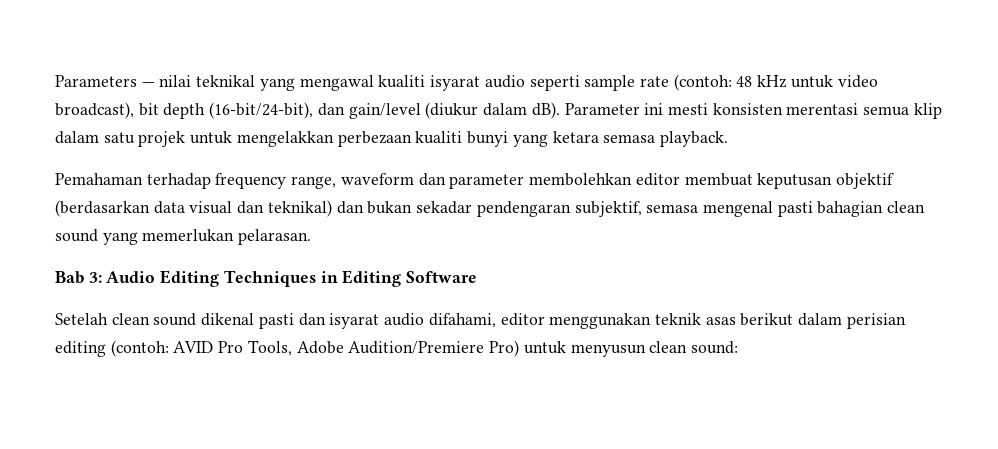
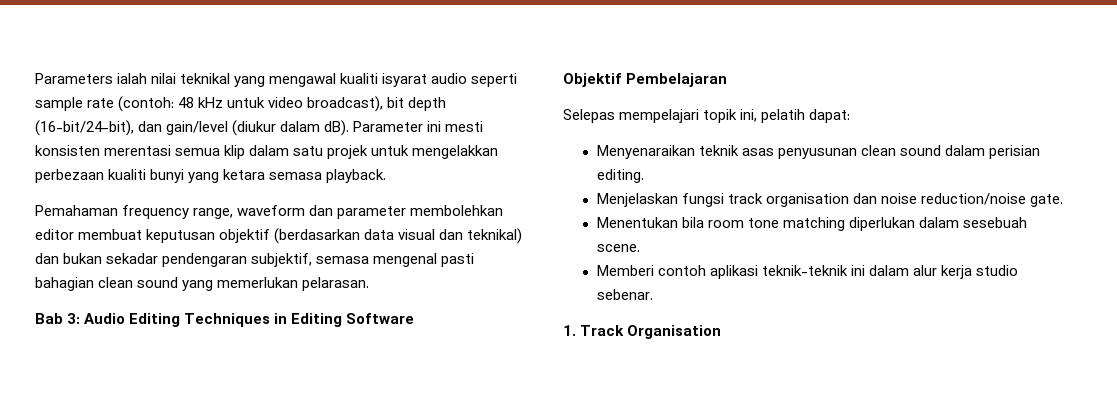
[141,82,155,87] — -> [117,73,148,84] ialah
[146,173,211,189] terhadap -> (118, 210) none
[55,313,906,329] [55,340,738,357] Setelah clean sound dikenal pasti dan isyarat audio difahami, editor menggunakan teknik asas berikut dalam perisian editing (contoh: AVID Pro Tools, Adobe Audition/Premiere Pro) untuk menyusun clean sound: -> [563,73,728,87] [563,109,851,123] [596,145,1041,159] [596,169,644,183] [596,193,1064,207] [596,217,1028,231] [596,244,640,252] [596,265,1019,279] [596,289,653,300] [563,325,722,339] Objektif Pembelajaran // Selepas mempelajari topik ini, pelatih dapat: // Menyenaraikan teknik asas penyusunan clean sound dalam perisian editing. // Menjelaskan fungsi track organisation dan noise reduction/noise gate. // Menentukan bila room tone matching diperlukan dalam sesebuah scene. // Memberi contoh aplikasi teknik-teknik ini dalam alur kerja studio sebenar. // 1. Track Organisation

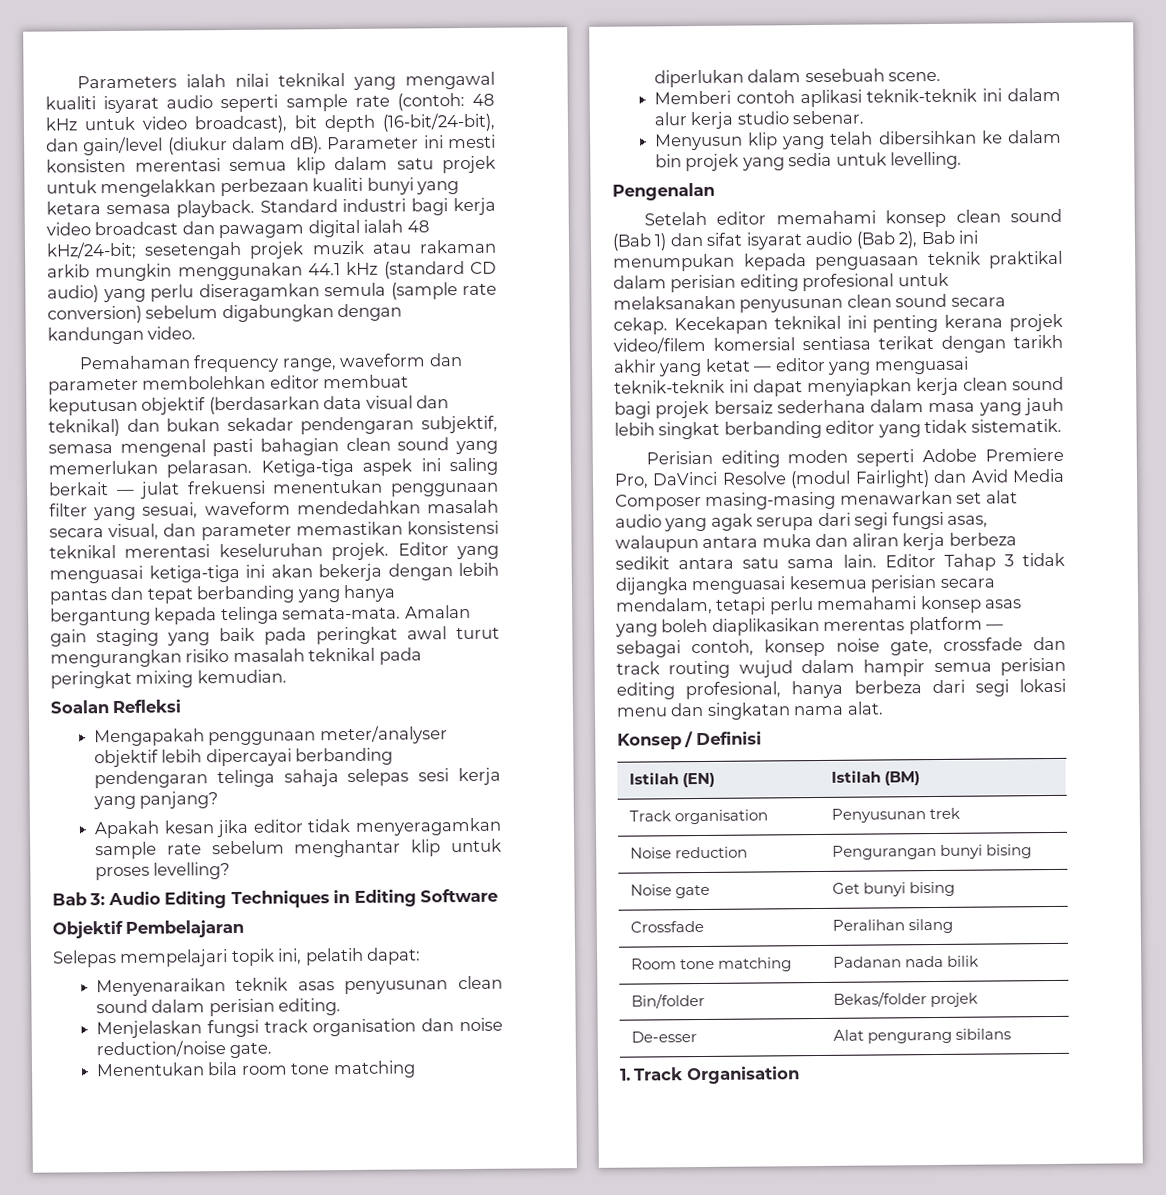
(387, 176) none -> [259,197,496,216] [46,219,430,239] [46,239,497,260] [47,261,497,282] [47,282,497,303] [47,303,403,324] [47,326,197,345] Standard industri bagi kerja video broadcast dan pawagam digital ialah 48 kHz/24-bit; sesetengah projek muzik atau rakaman arkib mungkin menggunakan 44.1 kHz (standard CD audio) yang perlu diseragamkan semula (sample rate conversion) sebelum digabungkan dengan kandungan video.
(370, 284) none -> [260,457,498,477] [48,479,499,499] [49,499,500,521] [49,520,500,541] [49,542,499,561] [49,562,499,584] [49,584,397,605] [50,604,471,626] [50,626,500,647] [50,647,422,668] [50,669,287,689] [50,699,182,714] [93,725,448,747] [93,747,394,768] [93,767,501,789] [92,791,219,810] [93,817,502,839] [94,838,502,860] [94,862,231,881] Ketiga-tiga aspek ini saling berkait — julat frekuensi menentukan penggunaan filter yang sesuai, waveform mendedahkan masalah secara visual, dan parameter memastikan konsistensi teknikal merentasi keseluruhan projek. Editor yang menguasai ketiga-tiga ini akan bekerja dengan lebih pantas dan tepat berbanding yang hanya bergantung kepada telinga semata-mata. Amalan gain staging yang baik pada peringkat awal turut mengurangkan risiko masalah teknikal pada peringkat mixing kemudian. // Soalan Refleksi // Mengapakah penggunaan meter/analyser objektif lebih dipercayai berbanding pendengaran telinga sahaja selepas sesi kerja yang panjang? // Apakah kesan jika editor tidak menyeragamkan sample rate sebelum menghantar klip untuk proses levelling?
(653, 294) none -> [654,129,1062,151] [654,151,963,172] [612,182,715,201] [643,208,1062,228] [612,230,979,251] [613,250,1063,272] [613,272,949,293] [613,293,1006,313] [613,313,1063,335] [613,334,1063,354] [613,356,969,377] [614,376,1064,397] [614,397,1064,419] [614,418,1062,440] [645,447,1064,468] [614,468,1065,489] [615,490,1018,511] [615,511,989,532] [615,532,1017,553] [615,552,1065,571] [615,574,995,595] [616,595,1023,615] [615,616,1005,637] [616,636,1066,658] [616,657,1066,679] [616,678,1066,700] [616,701,884,720] [617,731,762,750] [628,772,715,788] [830,770,920,786] [628,809,768,825] [830,807,960,823] [629,846,748,859] [831,844,1032,860] [629,884,710,899] [831,881,955,897] [629,920,704,933] [831,918,953,934] [630,957,792,972] [832,955,979,968] [630,992,705,1009] [832,991,978,1008] [630,1031,697,1043] [832,1028,1011,1044] // Menyusun klip yang telah dibersihkan ke dalam bin projek yang sedia untuk levelling. // Pengenalan // Setelah editor memahami konsep clean sound (Bab 1) dan sifat isyarat audio (Bab 2), Bab ini menumpukan kepada penguasaan teknik praktikal dalam perisian editing profesional untuk melaksanakan penyusunan clean sound secara cekap. Kecekapan teknikal ini penting kerana projek video/filem komersial sentiasa terikat dengan tarikh akhir yang ketat — editor yang menguasai teknik-teknik ini dapat menyiapkan kerja clean sound bagi projek bersaiz sederhana dalam masa yang jauh lebih singkat berbanding editor yang tidak sistematik. // Perisian editing moden seperti Adobe Premiere Pro, DaVinci Resolve (modul Fairlight) dan Avid Media Composer masing-masing menawarkan set alat audio yang agak serupa dari segi fungsi asas, walaupun antara muka dan aliran kerja berbeza sedikit antara satu sama lain. Editor Tahap 3 tidak dijangka menguasai kesemua perisian secara mendalam, tetapi perlu memahami konsep asas yang boleh diaplikasikan merentas platform — sebagai contoh, konsep noise gate, crossfade dan track routing wujud dalam hampir semua perisian editing profesional, hanya berbeza dari segi lokasi menu dan singkatan nama alat. // Konsep / Definisi // Istilah (EN) | Istilah (BM) // Track organisation | Penyusunan trek // Noise reduction | Pengurangan bunyi bising // Noise gate | Get bunyi bising // Crossfade | Peralihan silang // Room tone matching | Padanan nada bilik // Bin/folder | Bekas/folder projek // De-esser | Alat pengurang sibilans

